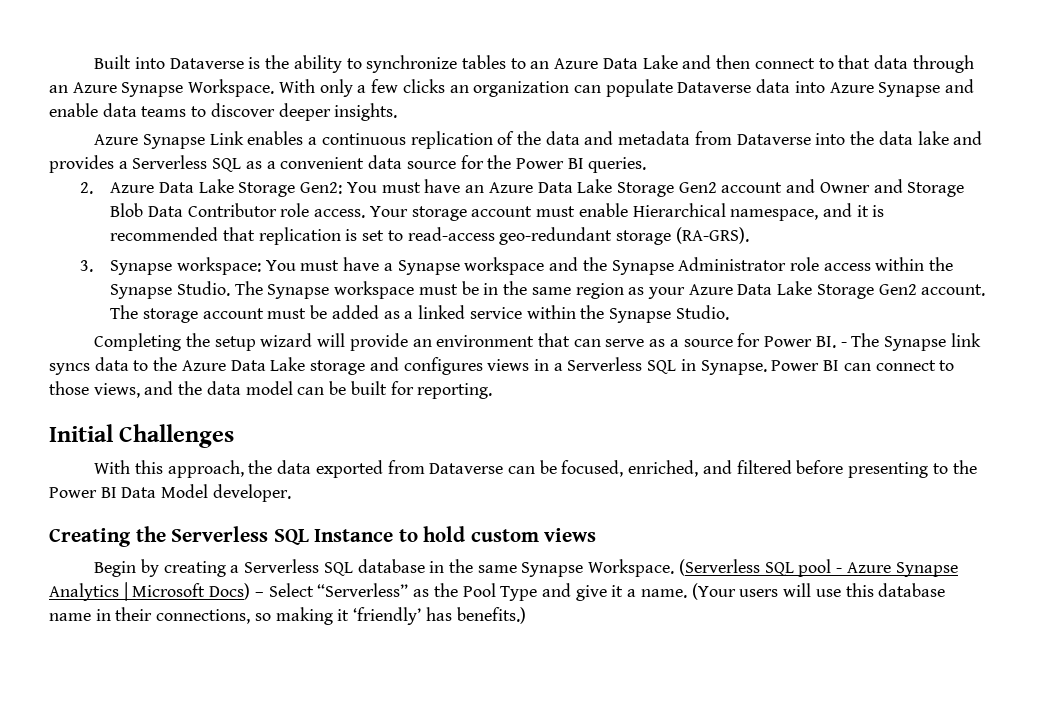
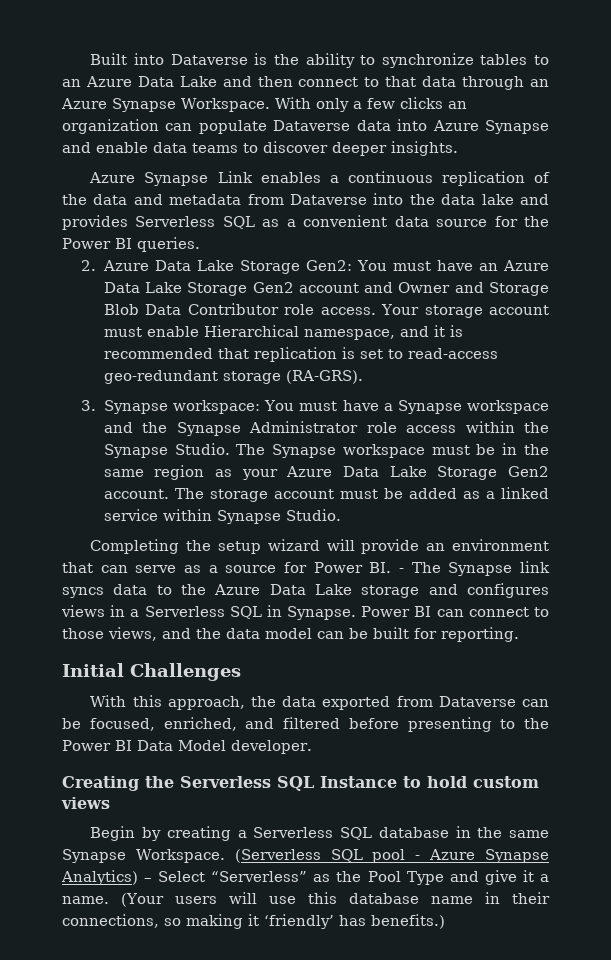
[118,161,128,169] a -> (128, 222) none
[580,305,605,319] the -> (212, 515) none
[49,582,251,601] Analytics | Microsoft Docs) -> [61,870,138,885] Analytics)

